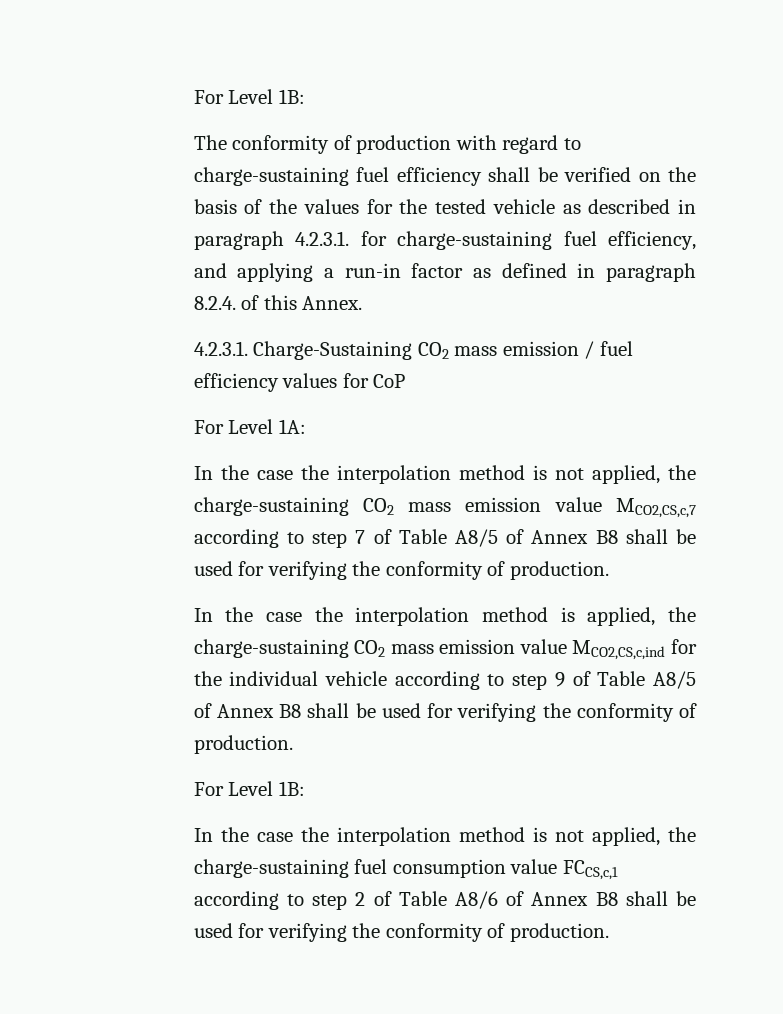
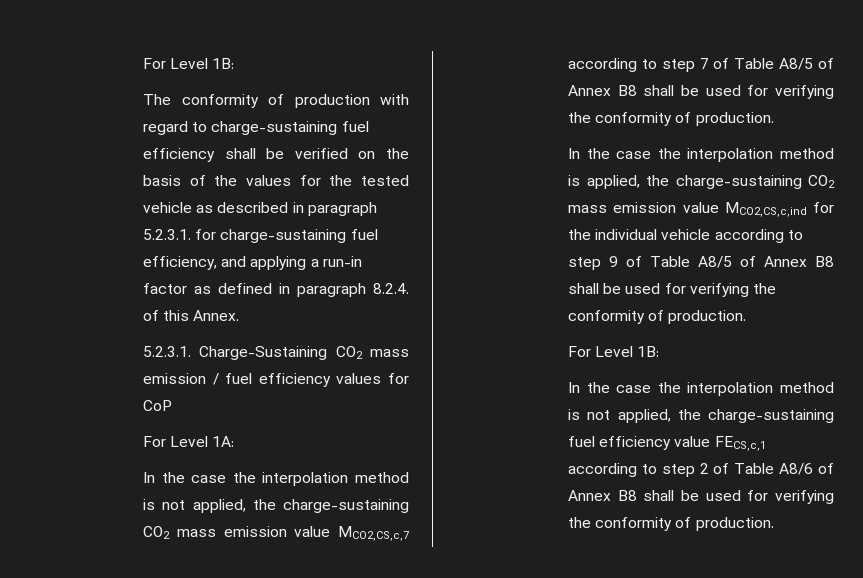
[295,231,350,246] 4.2.3.1. -> [143,229,191,240] 5.2.3.1.
[193,341,248,356] 4.2.3.1. -> [143,346,191,357] 5.2.3.1.
[392,859,618,880] consumption value FCCS,c,1 -> [599,436,766,451] efficiency value FECS,c,1

